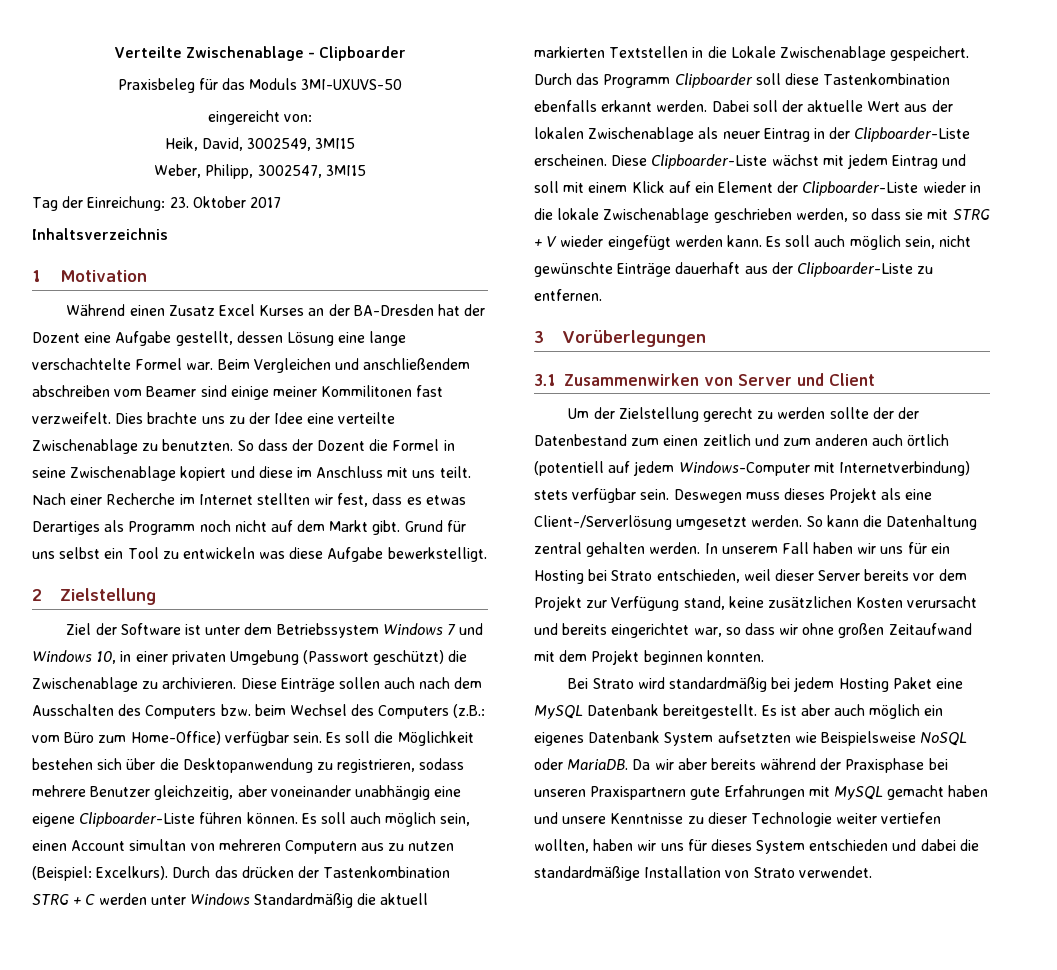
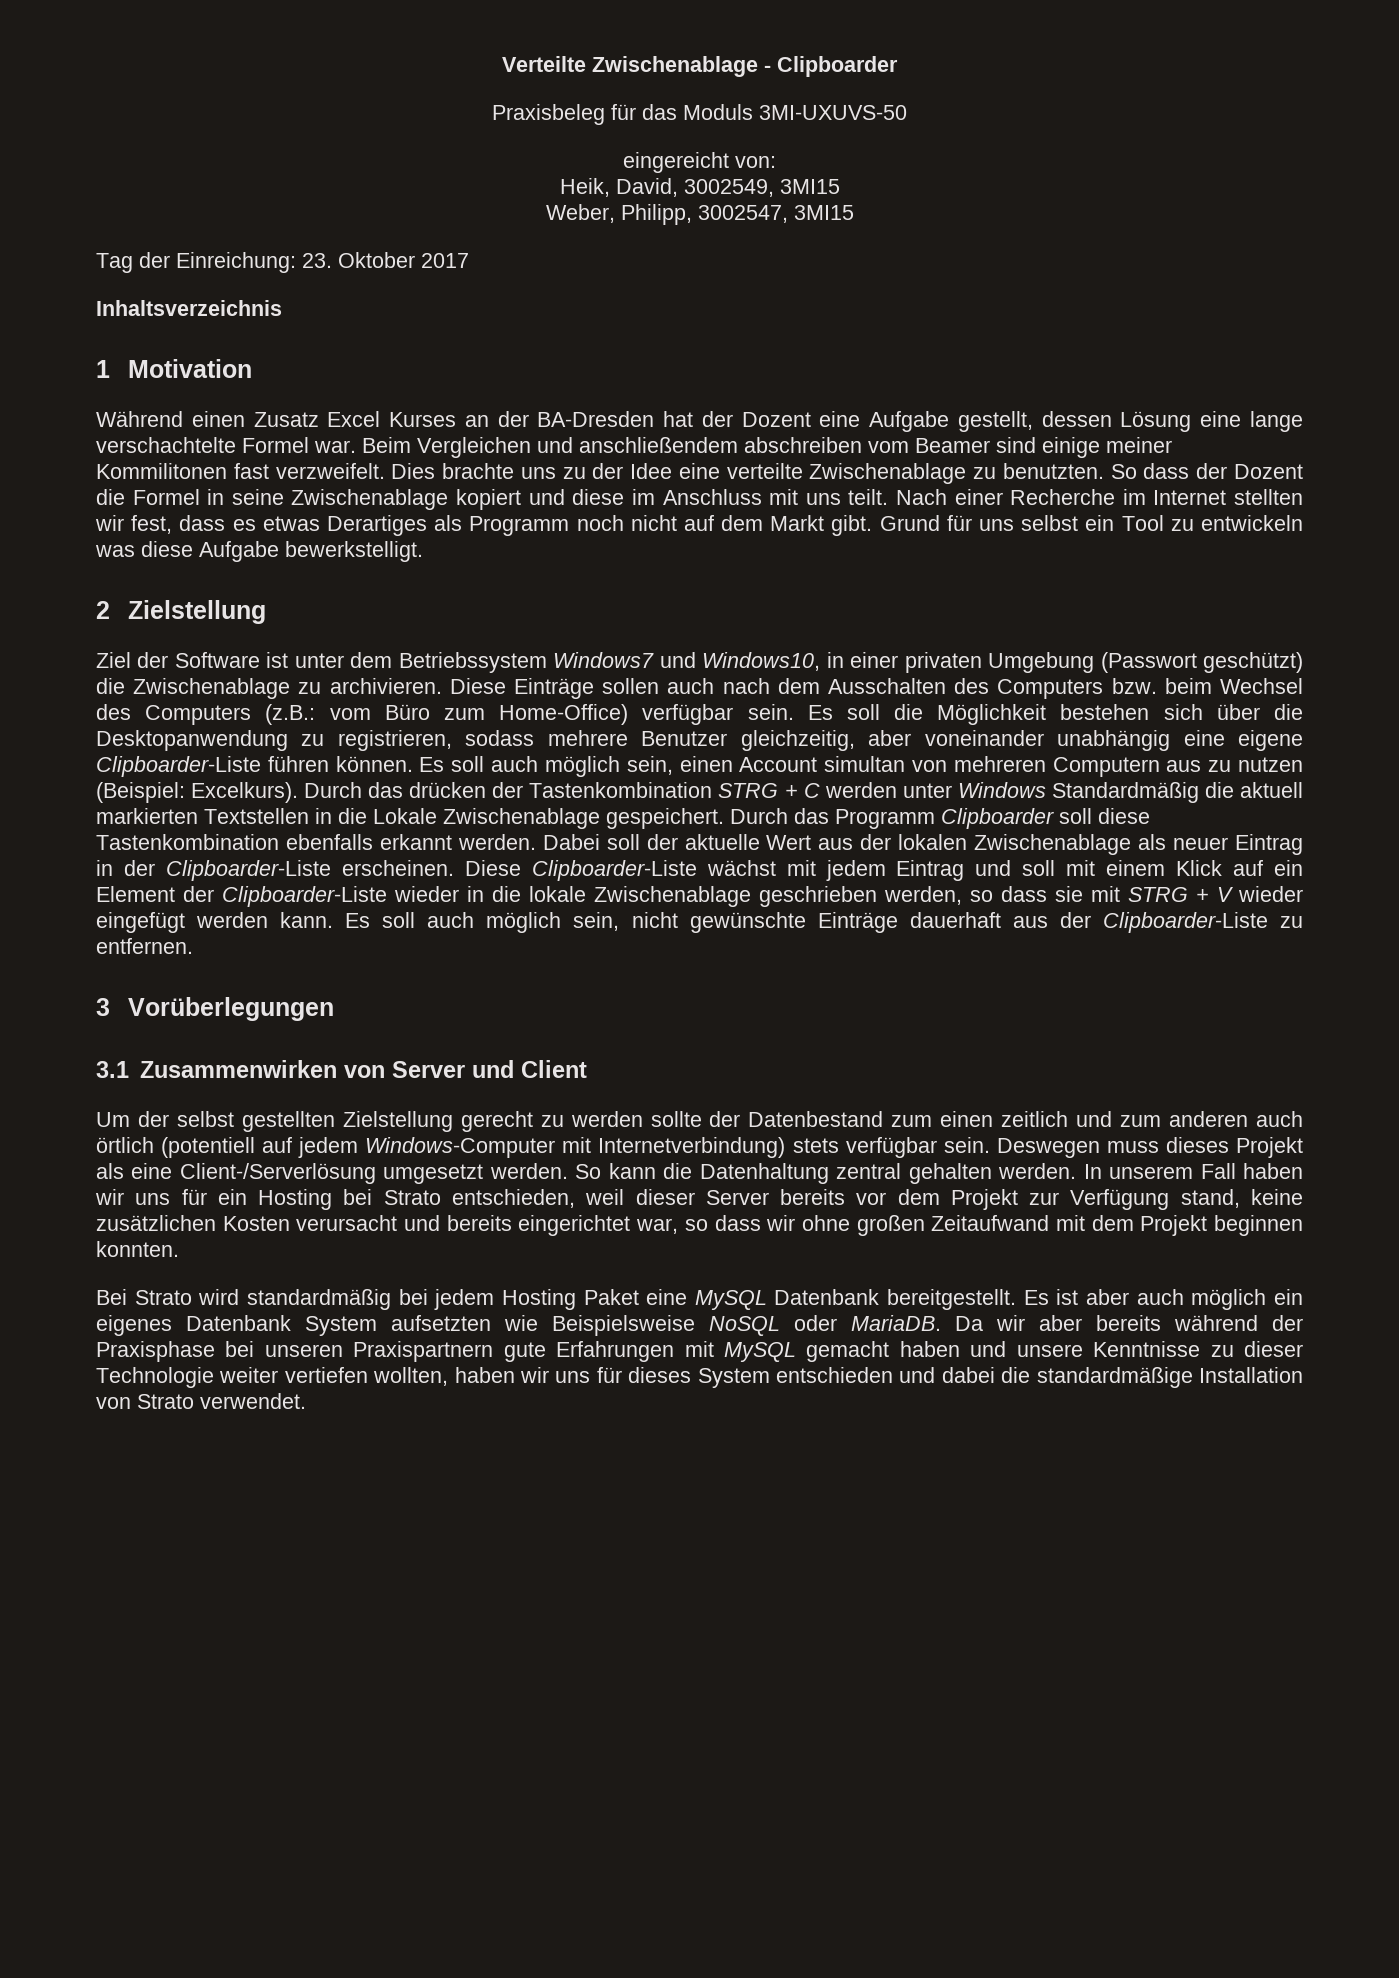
[382,623,484,635] [32,650,117,664] Windows 7 und Windows 10, -> [553,652,821,671] Windows7 und Windows10,
(615, 413) none -> [176,1111,335,1132] selbst gestellten
[897,407,919,419] der -> (741, 1119) none

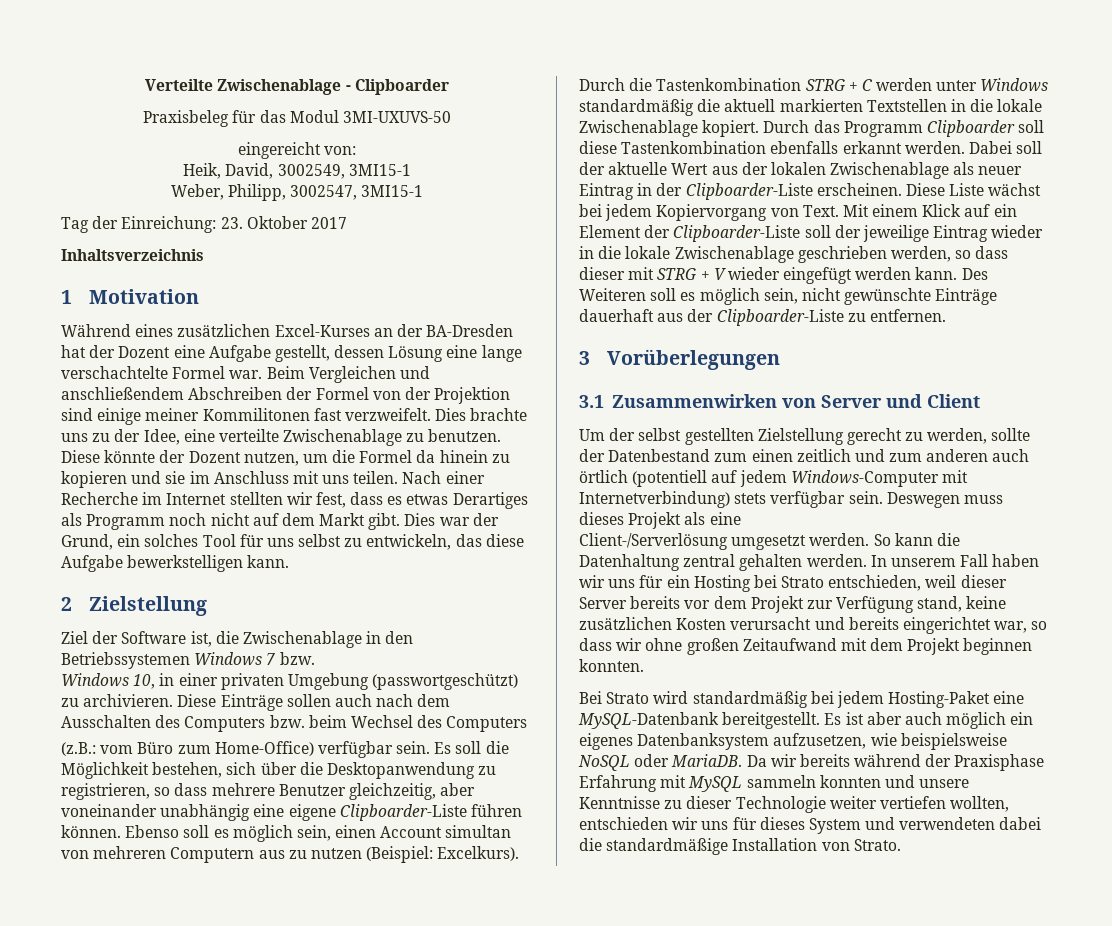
[683,104,753,120] Moduls -> [289,110,339,123] Modul
[779,179,840,194] 3MI15 -> [348,164,411,176] 3MI15-1
[793,205,854,220] 3MI15 -> [361,185,424,197] 3MI15-1
[191,411,457,427] einen Zusatz Excel Kurses -> [135,324,370,337] eines zusätzlichen Excel-Kurses
[744,437,990,453] abschreiben vom Beamer -> [188,387,511,404] Abschreiben der Formel von der Projektion
[630,463,673,479] Idee -> [143,429,180,445] Idee,
[1002,463,1303,479] [96,489,625,510] benutzten. So dass der Dozent die Formel in seine Zwischenablage kopiert und diese -> [428,429,502,442] [61,450,510,466] [61,471,186,488] benutzen. Diese könnte der Dozent nutzen, um die Formel da hinein zu kopieren und sie
[848,489,889,505] teilt. -> [353,471,399,484] teilen.
[879,515,1303,531] [95,541,423,562] Grund für uns selbst ein Tool zu entwickeln was diese Aufgabe bewerkstelligt. -> [404,513,499,526] [61,534,524,550] [61,555,290,572] Dies war der Grund, ein solches Tool für uns selbst zu entwickeln, das diese Aufgabe bewerkstelligen kann.
[266,652,1304,673] [96,678,291,699] ist unter dem Betriebssystem Windows7 und Windows10, in einer privaten Umgebung (Passwort geschützt) die Zwischenablage -> [190,631,414,648] [61,652,315,669] [61,673,519,690] ist, die Zwischenablage in den Betriebssystemen Windows 7 bzw. // Windows 10, in einer privaten Umgebung (passwortgeschützt)
(252, 715) none -> (528, 724) //
[1060,704,1150,720] bestehen -> [152,762,223,778] bestehen,
[465,730,535,746] sodass -> [154,783,208,796] so dass
[419,756,539,772] Es soll auch -> [125,825,229,838] Ebenso soll es
[368,782,524,798] das drücken der -> [629,78,653,91] die
[1051,782,1199,803] Standardmäßig -> [579,99,694,116] standardmäßig
[373,808,724,829] Lokale Zwischenablage gespeichert. -> [997,99,1043,112] [579,120,760,137] lokale Zwischenablage kopiert.
[531,860,1096,881] Clipboarder-Liste wächst mit jedem Eintrag und soll mit -> [949,183,1042,196] [579,204,869,221] Liste wächst bei jedem Kopiervorgang von Text. Mit
(387, 896) none -> [804,225,989,242] soll der jeweilige Eintrag
[1055,886,1083,902] sie -> [579,267,625,280] dieser
[345,912,475,928] Es soll auch -> [961,268,988,280] [579,288,696,301] Des Weiteren soll es
[570,1111,643,1127] werden -> [927,428,988,444] werden,
(173, 1171) none -> (741, 518) //
[501,1289,880,1310] Hosting Paket eine MySQL Datenbank -> [888,691,1025,708] [578,712,719,729] Hosting-Paket eine MySQL-Datenbank
[186,1315,695,1336] Datenbank System aufsetzten wie Beispielsweise -> [637,733,1007,750] Datenbanksystem aufzusetzen, wie beispielsweise
[1039,1315,1082,1331] aber -> (797, 760) none
[225,1341,960,1362] bei unseren Praxispartnern gute Erfahrungen mit MySQL gemacht haben -> [579,775,881,792] Erfahrung mit MySQL sammeln konnten
[454,1367,515,1383] haben -> [579,817,668,830] entschieden
[775,1367,936,1383] entschieden und -> [865,817,996,830] und verwendeten
[137,1393,306,1409] Strato verwendet. -> [853,839,901,851] Strato.

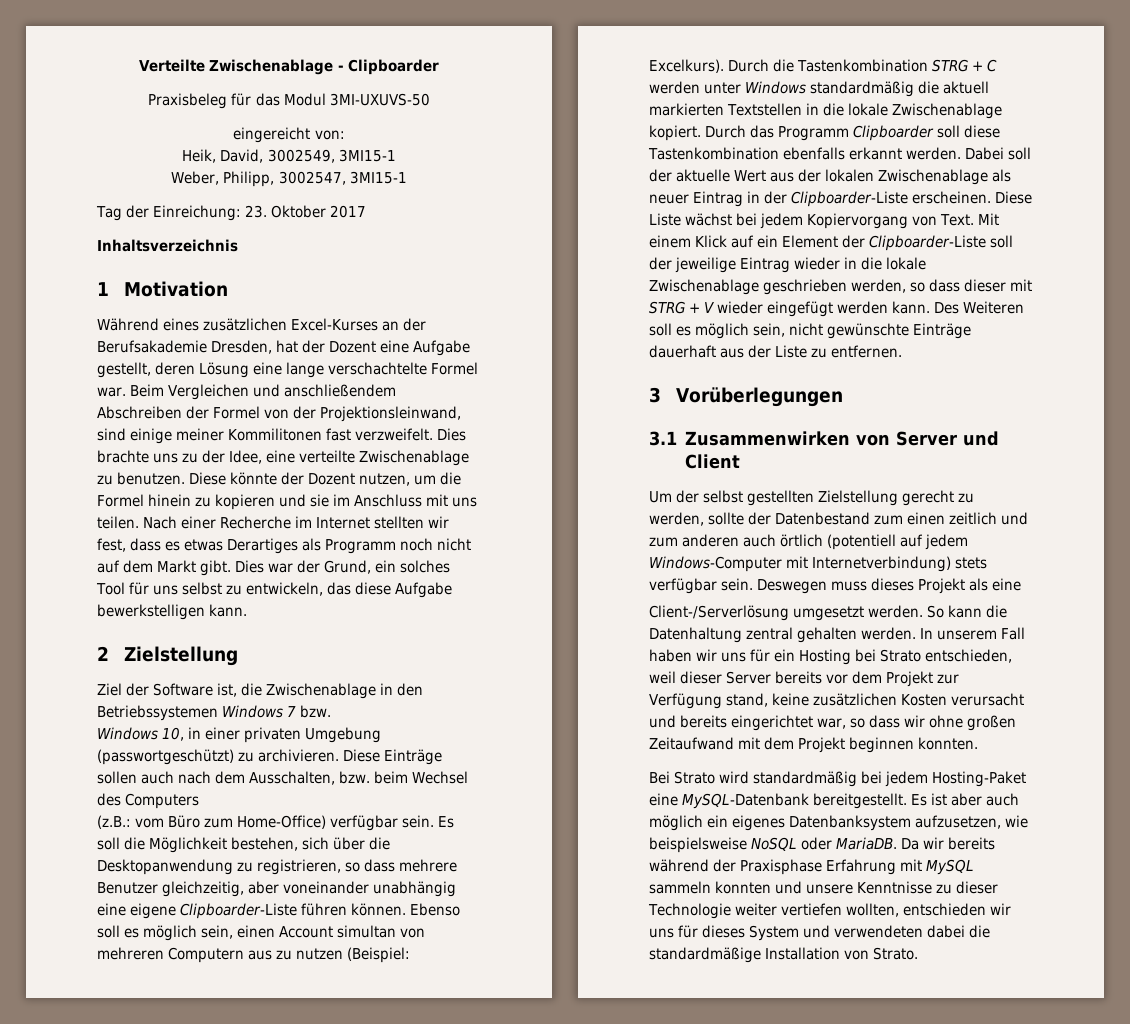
[426,324,514,337] BA-Dresden -> [97,340,273,354] Berufsakademie Dresden,
[334,345,385,358] dessen -> [155,362,196,375] deren
[434,387,511,404] Projektion -> [320,406,462,422] Projektionsleinwand,
[416,450,436,463] da -> (144, 500) none
[61,715,266,732] Ausschalten des Computers -> [249,771,336,785] Ausschalten,
[716,309,844,326] Clipboarder-Liste -> [775,345,808,358] Liste

